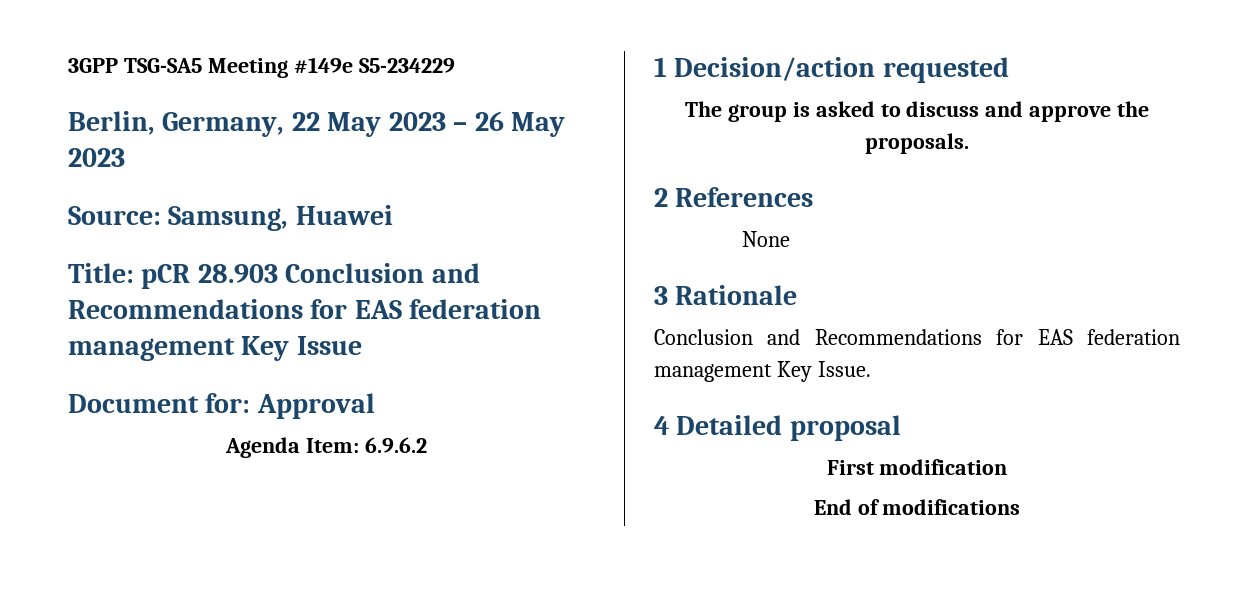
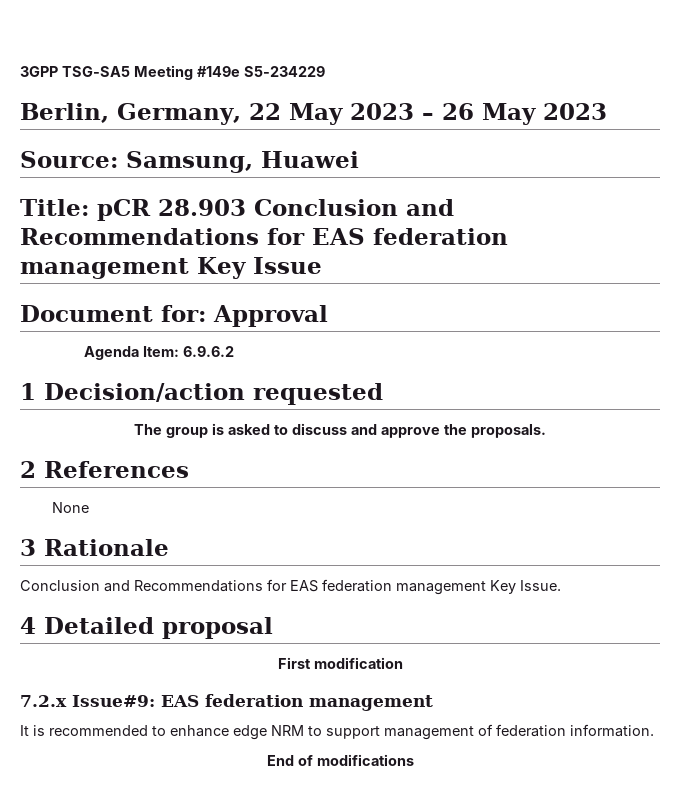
(1008, 467) none -> [20,694,433,711] [20,724,654,740] // 7.2.x Issue#9: EAS federation management // It is recommended to enhance edge NRM to support management of federation information.

